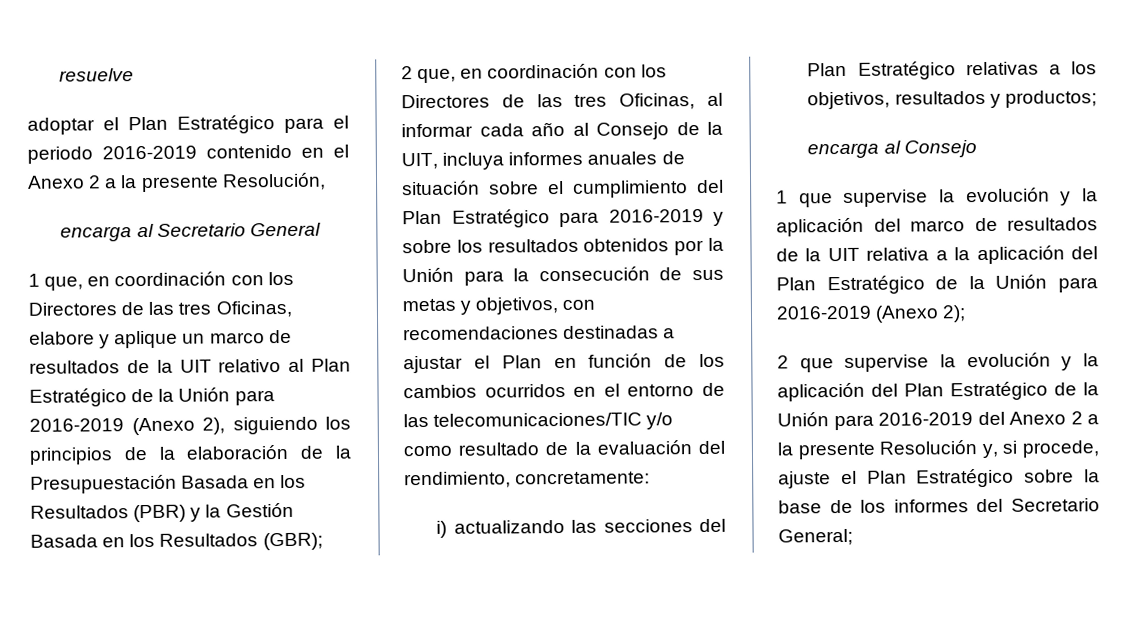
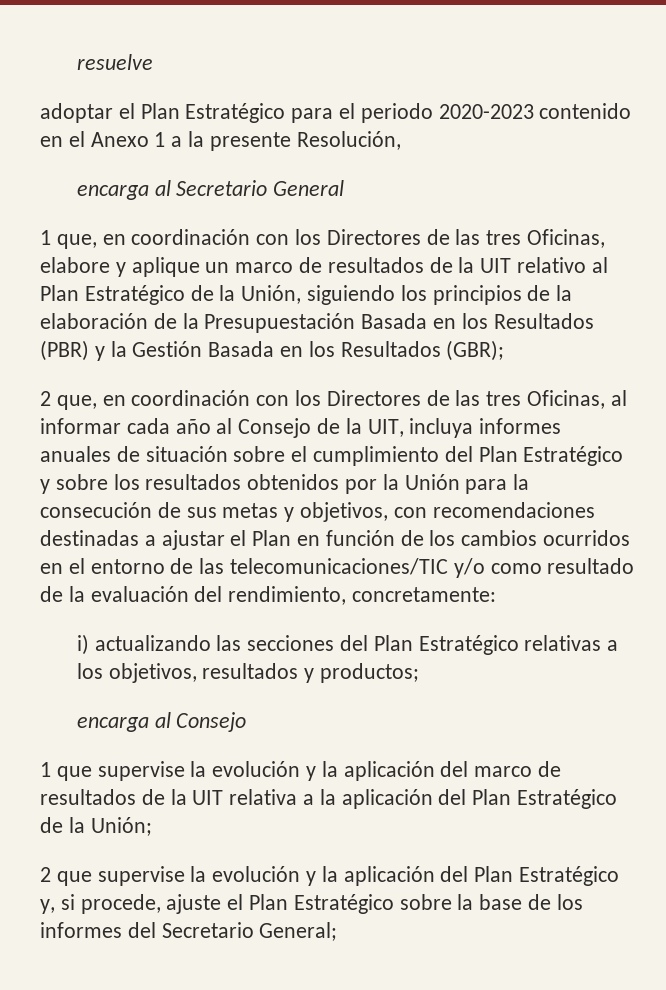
[102,145,197,160] 2016-2019 -> [438,104,534,119] 2020-2023
[88,175,102,189] 2 -> [154,132,166,147] 1
[178,387,275,406] [29,417,225,436] Unión para 2016-2019 (Anexo 2), -> [241,285,302,304] Unión,
[559,208,704,228] para 2016-2019 -> (624, 456) none
[995,274,1098,293] [776,305,967,323] Unión para 2016-2019 (Anexo 2); -> [90,817,152,836] Unión;
[1054,382,1099,396] [777,411,1099,431] [777,440,978,460] de la Unión para 2016-2019 del Anexo 2 a la presente Resolución -> (620, 876) none

